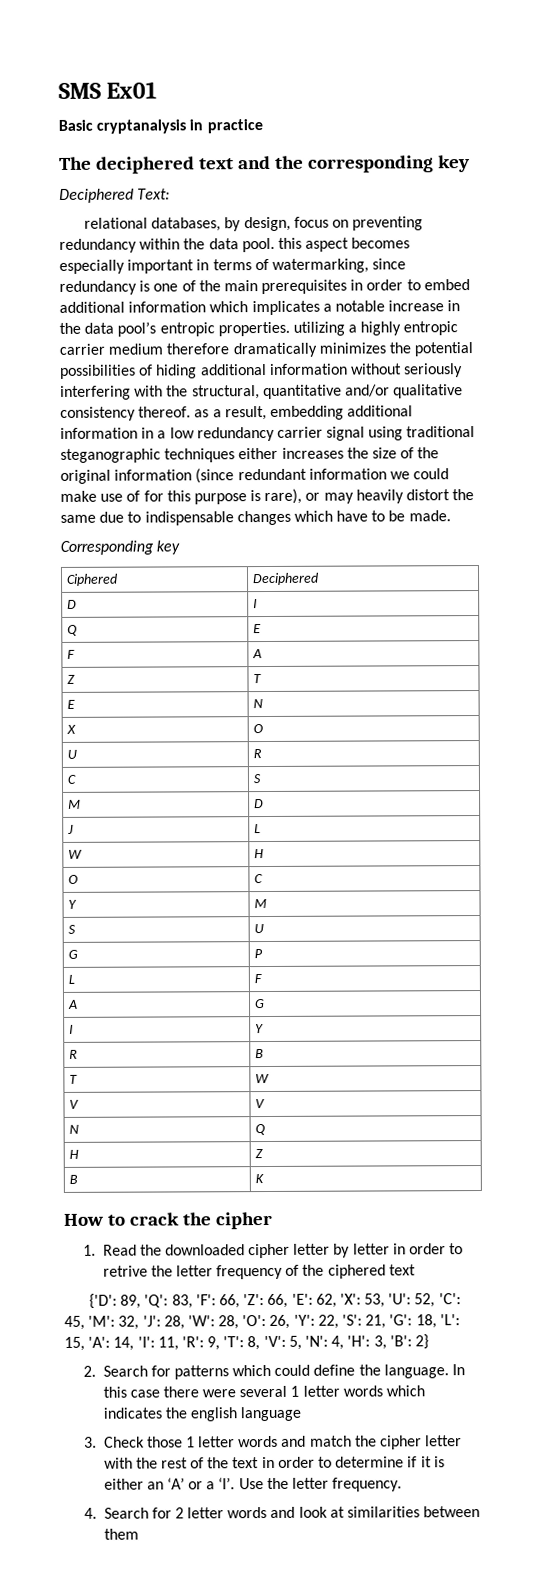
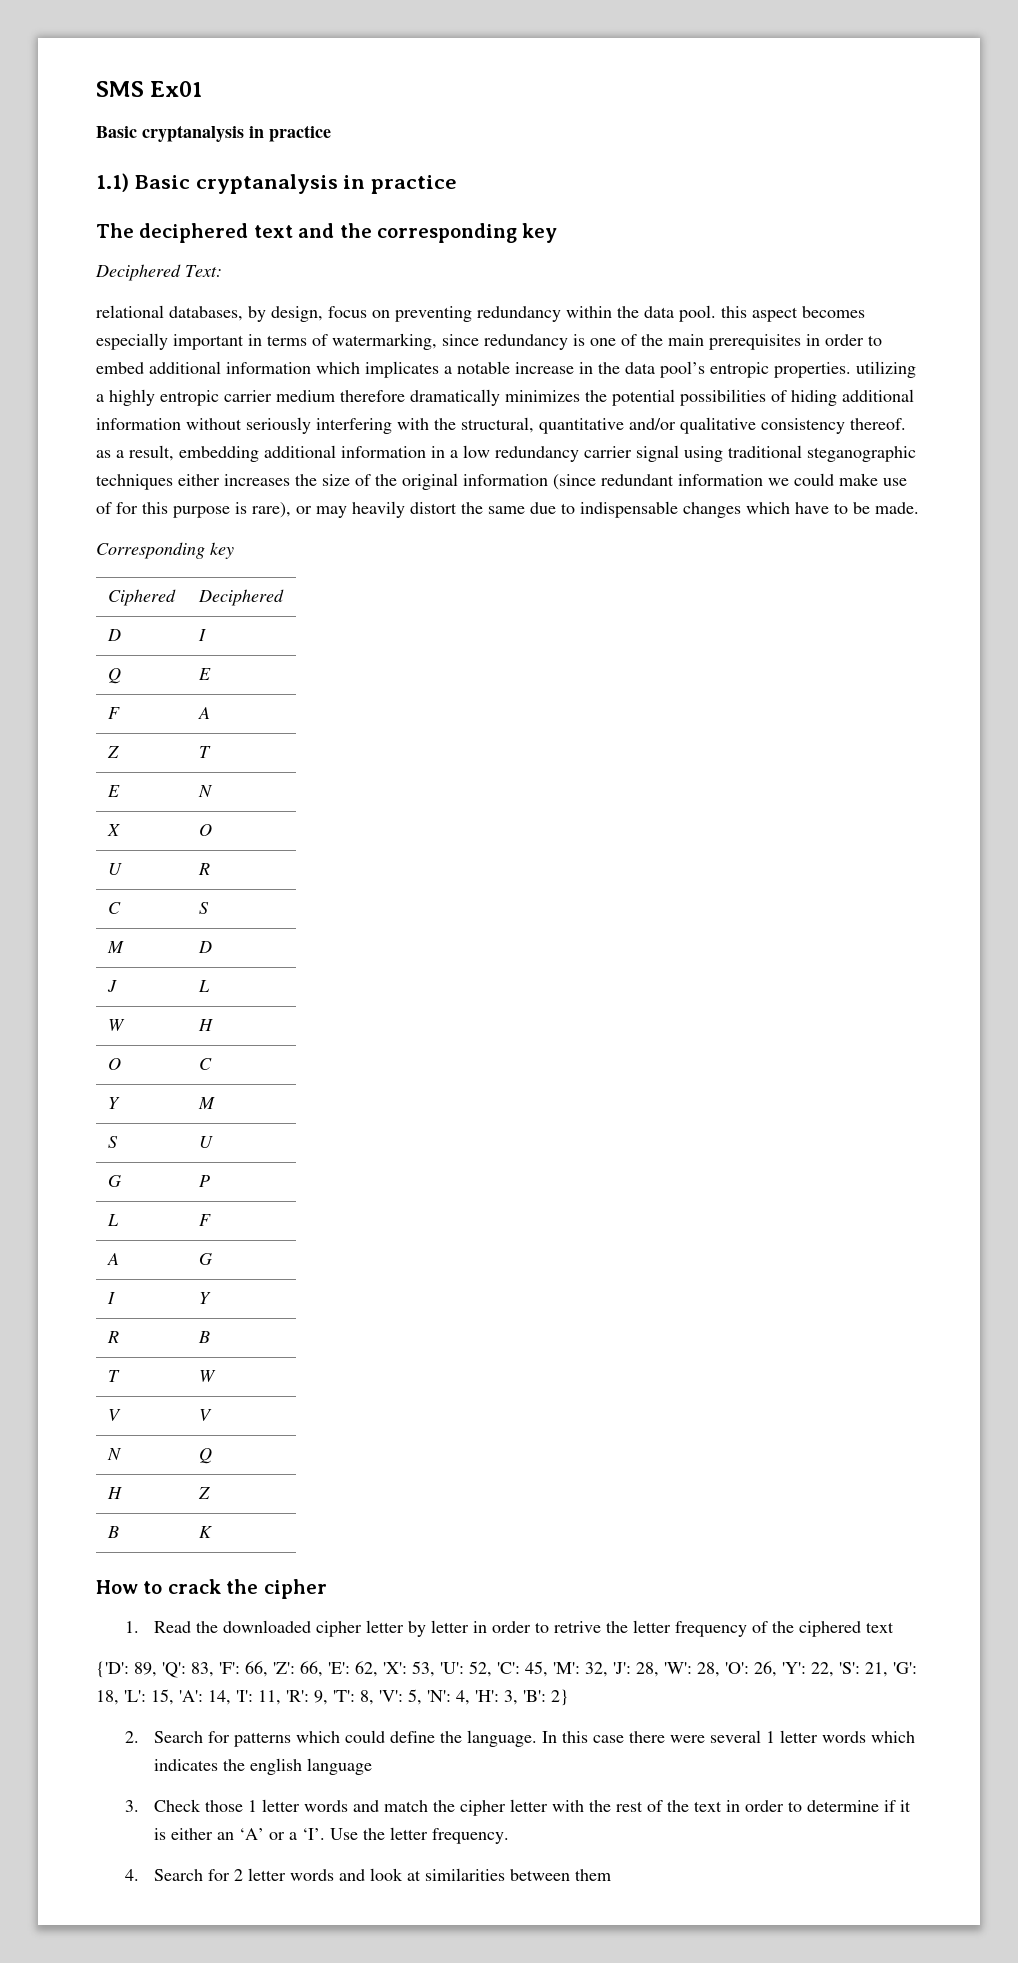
(263, 126) none -> [96,173,458,194] // 1.1) Basic cryptanalysis in practice

